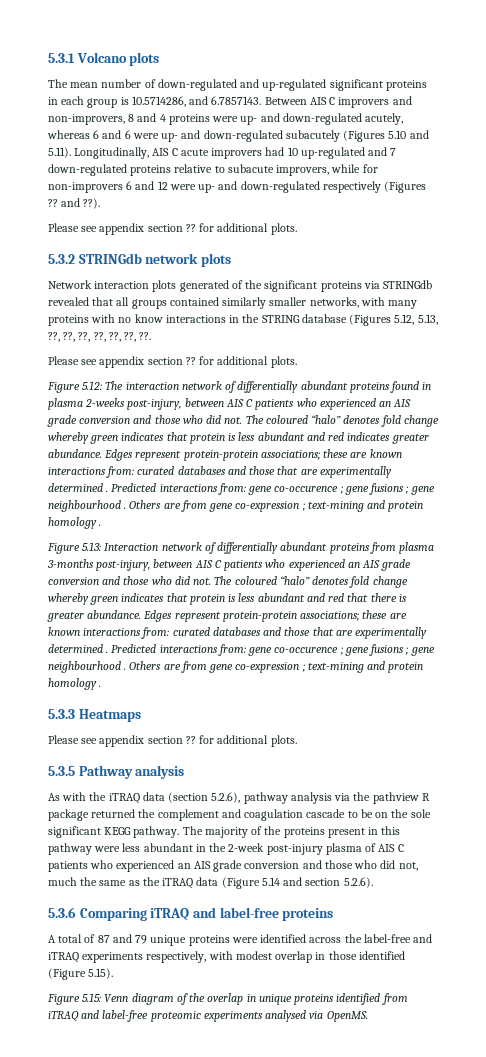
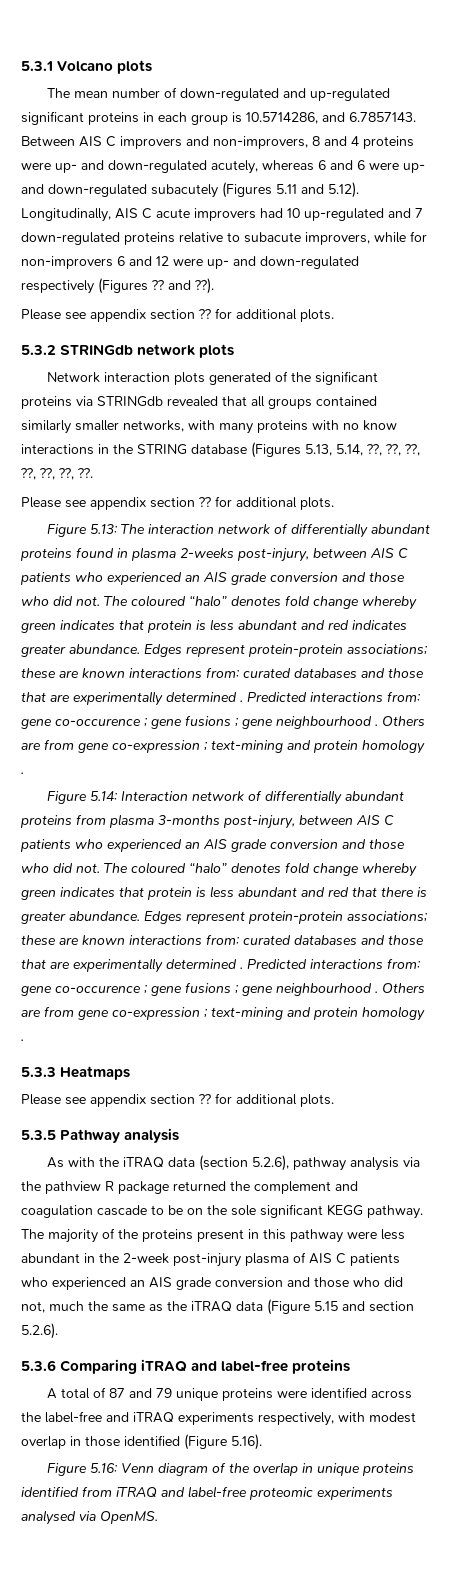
[388,130,429,139] [48,147,71,158] 5.10 and 5.11). -> [276,182,359,198] 5.11 and 5.12).
[394,314,438,325] 5.12, 5.13, -> [305,444,363,456] 5.13, 5.14,
[82,381,103,390] 5.12: -> [89,524,118,534] 5.13:
[82,542,102,551] 5.13: -> [89,791,118,801] 5.14:
[261,877,280,886] 5.14 -> [314,1301,338,1311] 5.15
[88,968,114,979] [47,993,102,1005] 5.15). // Figure 5.15: -> [231,1434,262,1450] [46,1463,118,1476] 5.16). // Figure 5.16:

